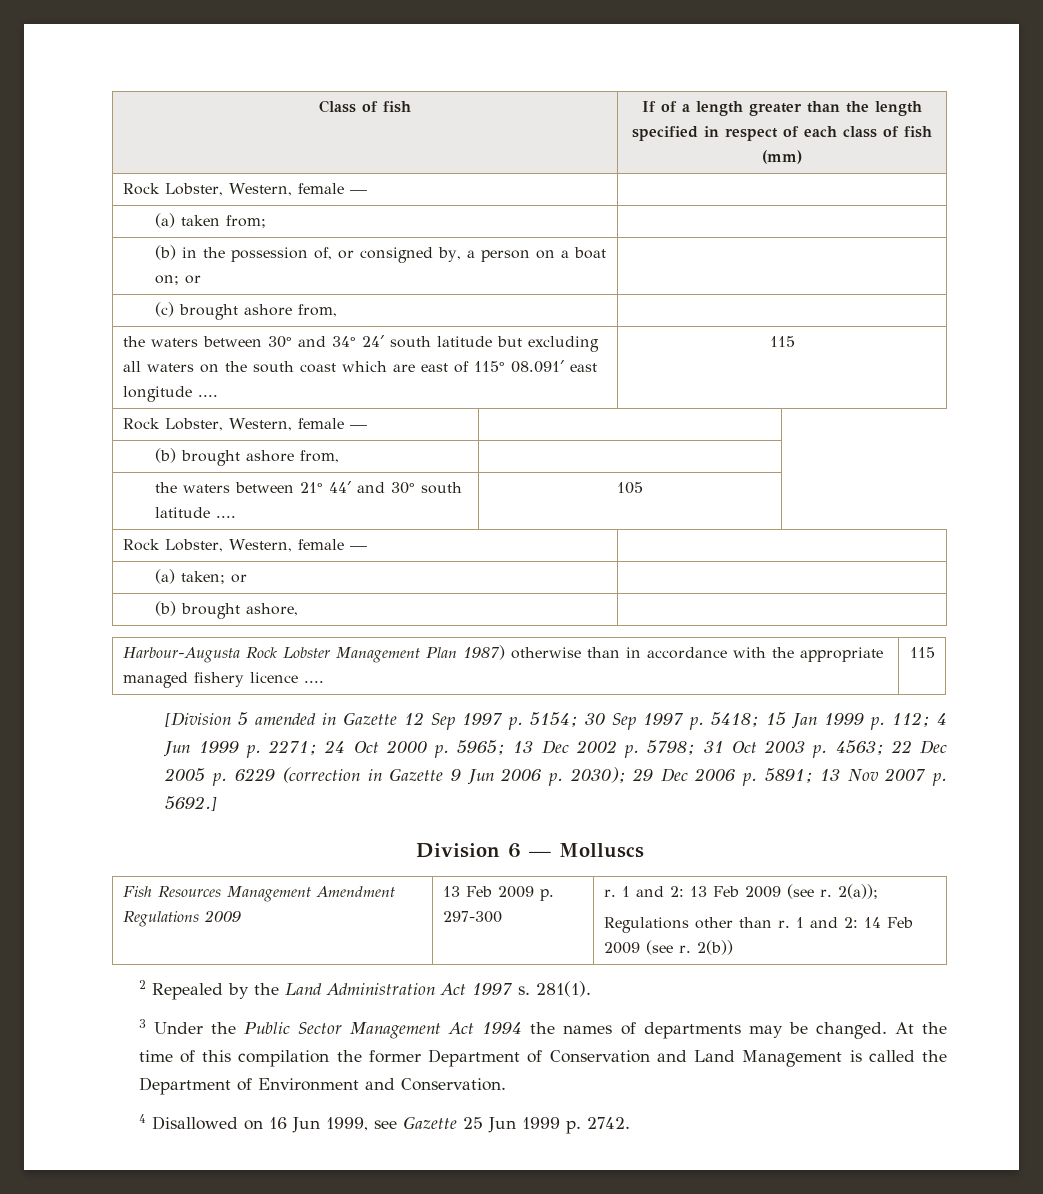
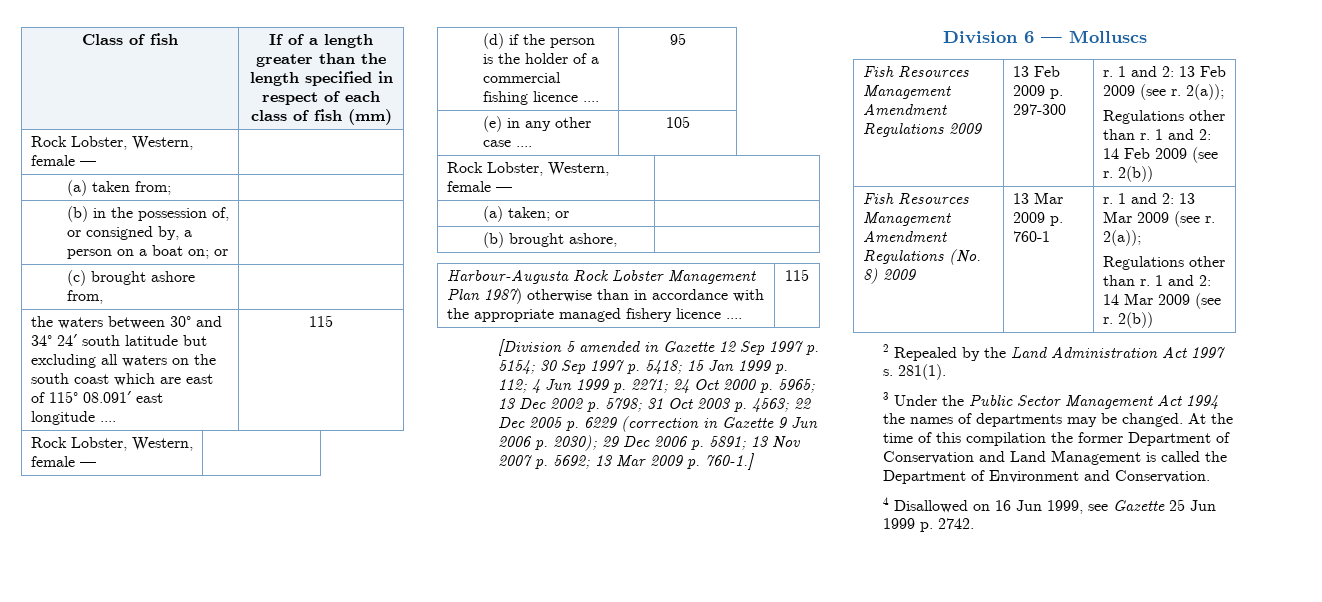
[154,448,339,466] [154,481,462,494] [154,507,210,518] (b) brought ashore from, | // the waters between 21° 44′ and 30° south latitude -> [483,33,596,49] [483,53,600,64] [483,72,562,83] [483,91,600,105] [669,33,686,45] [483,116,592,132] [483,140,512,147] (d) if the person is the holder of a commercial fishing licence .... | 95 // (e) in any other case
[165,796,218,811] 5692.] -> [552,453,754,470] 5692; 13 Mar 2009 p. 760-1.]
(733, 947) none -> [862,193,969,204] [862,212,951,226] [862,230,947,242] [862,249,981,265] [862,268,916,284] [1012,192,1063,204] [1012,212,1063,226] [1012,231,1050,242] [1102,193,1195,204] [1102,211,1215,227] [1102,230,1141,246] [1102,256,1225,270] [1102,275,1211,286] [1102,293,1221,309] [1102,312,1153,328] // Fish Resources Management Amendment Regulations (No. 8) 2009 | 13 Mar 2009 p. 760-1 | r. 1 and 2: 13 Mar 2009 (see r. 2(a)); // Regulations other than r. 1 and 2: 14 Mar 2009 (see r. 2(b))

